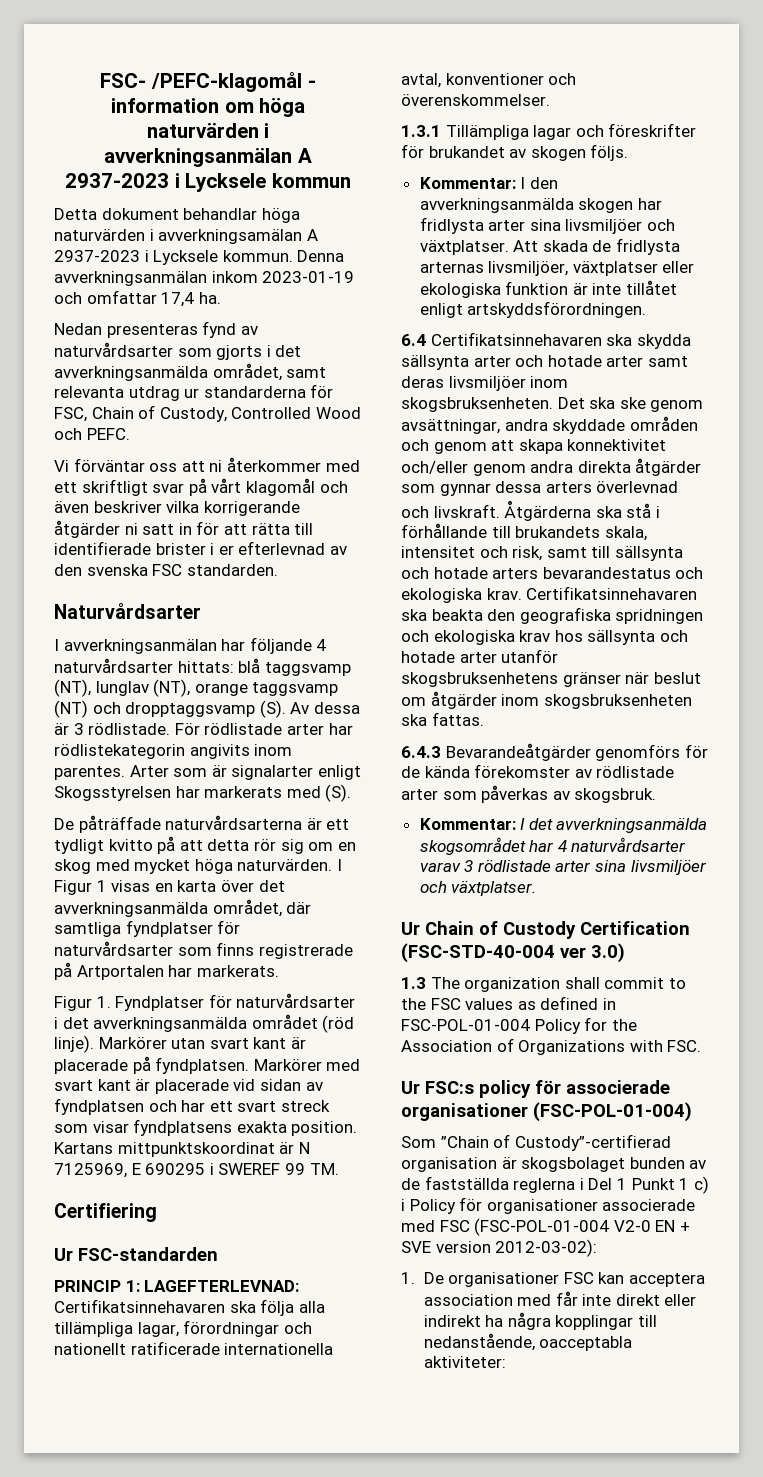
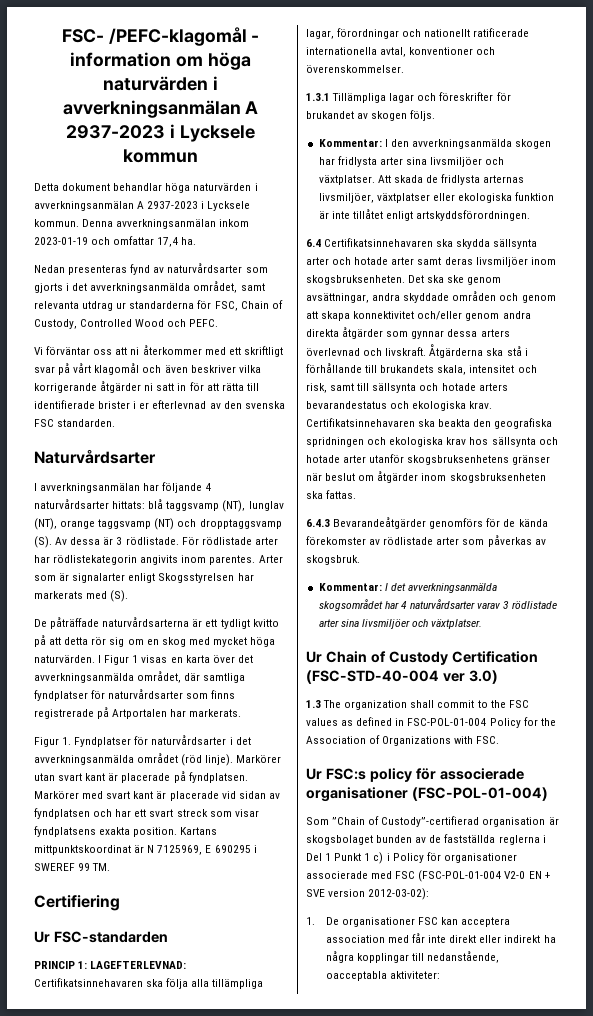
[158,229,303,244] avverkningsamälan -> [34,201,134,211] avverkningsanmälan

